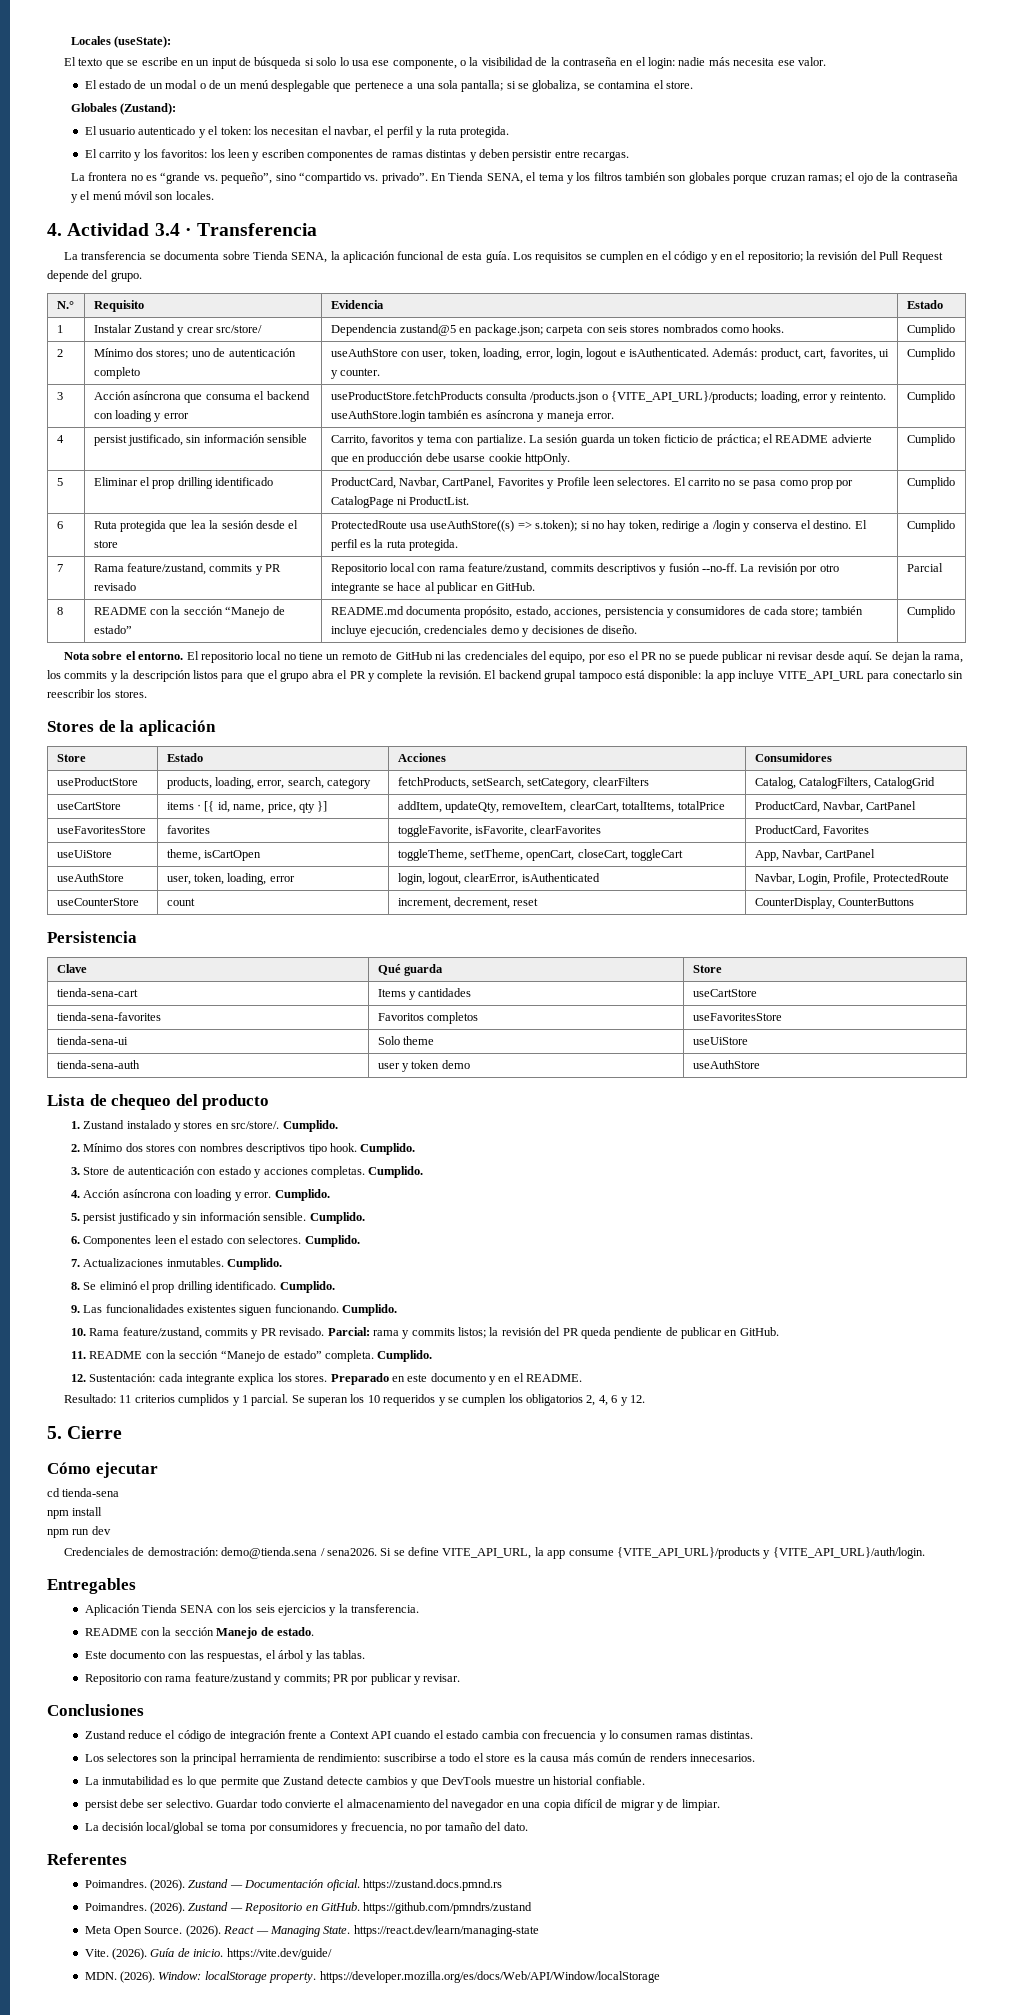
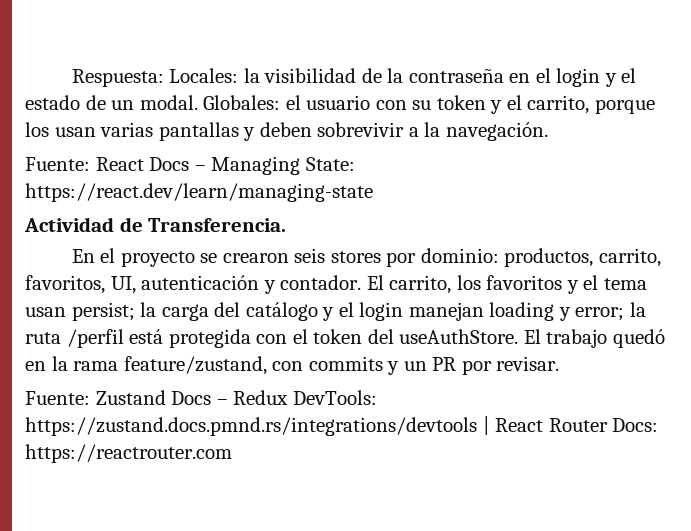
[70,36,172,48] [64,57,467,69] Locales (useState): // El texto que se escribe en un input de búsqueda si solo lo usa ese componente, o -> [71,68,239,87] Respuesta: Locales:
[648,57,826,69] [84,80,693,92] [70,103,177,115] [84,126,510,138] [84,149,630,161] [70,172,958,184] [70,191,214,203] [47,223,318,236] [64,251,943,263] [47,270,142,282] [56,301,74,309] [93,300,144,312] [330,300,384,309] [906,300,943,309] [56,325,63,333] [93,324,263,336] [330,324,785,336] [906,324,955,336] [56,349,63,357] [93,348,296,359] [93,367,140,379] [330,348,889,360] [330,368,381,379] [906,348,955,360] [56,392,63,400] [93,391,310,403] [93,410,189,422] [330,391,886,403] [330,410,614,422] [906,391,955,403] [56,435,64,443] [93,434,308,446] [330,434,872,446] [330,453,570,465] [906,434,955,446] [56,478,63,486] [93,477,274,489] [330,477,854,489] [330,496,470,508] [906,477,955,489] [56,521,63,529] [93,520,299,532] [93,540,118,548] [330,520,867,532] [330,539,459,551] [906,520,955,532] [56,564,63,572] [93,563,282,575] [93,582,136,591] [330,563,839,575] [330,582,535,594] [906,563,943,572] [56,607,63,615] [93,606,285,618] [93,625,132,634] [330,606,863,618] [330,625,638,637] [906,606,955,618] [64,651,964,663] [47,670,963,682] [47,689,147,698] [47,720,216,736] [56,754,86,762] [166,753,203,762] [397,753,446,762] [754,753,832,762] [56,777,138,786] [166,777,372,789] [397,777,649,789] [754,777,936,789] [56,802,121,810] [166,801,328,813] [397,801,725,813] [754,801,917,813] [56,826,146,834] [166,825,210,834] [397,825,602,837] [754,825,870,837] [56,850,112,858] [166,849,262,861] [397,849,684,861] [754,849,876,861] [56,873,124,882] [166,873,295,885] [397,873,600,885] [754,873,949,885] [56,898,139,906] [166,898,195,906] [397,897,539,909] [754,897,915,909] [47,931,137,943] [56,964,87,973] [377,964,444,976] [692,965,722,973] [56,988,138,997] [377,988,472,1000] [692,989,757,997] [56,1012,161,1021] [377,1012,479,1024] [692,1013,782,1021] [56,1036,128,1045] [377,1036,435,1045] [692,1037,748,1045] [56,1060,140,1069] [377,1060,470,1072] [692,1060,760,1069] [47,1094,270,1110] [70,1120,338,1132] [70,1143,416,1155] [70,1166,424,1178] [70,1189,330,1201] [70,1212,365,1224] [70,1235,360,1247] [70,1258,283,1270] [70,1281,335,1293] [70,1304,398,1316] [70,1327,779,1339] [70,1350,433,1362] [70,1373,583,1385] [64,1394,645,1406] [47,1426,123,1439] [47,1462,158,1478] [47,1488,120,1497] [47,1507,103,1519] [47,1526,111,1538] [64,1547,925,1559] [47,1578,136,1594] [84,1604,420,1616] [84,1627,314,1639] [84,1650,366,1662] [84,1673,461,1685] [47,1704,144,1716] [84,1730,754,1742] [84,1753,756,1765] [84,1776,645,1788] [84,1799,720,1811] [84,1822,528,1834] [47,1853,127,1865] [84,1879,502,1891] [84,1902,533,1914] [84,1925,539,1937] [84,1948,332,1960] [84,1971,660,1983] login: nadie más necesita ese valor. // El estado de un modal o de un menú desplegable que pertenece a una sola pantalla; si se globaliza, se contamina el store. // Globales (Zustand): // El usuario autenticado y el token: los necesitan el navbar, el perfil y la ruta protegida. // El carrito y los favoritos: los leen y escriben componentes de ramas distintas y deben persistir entre recargas. // La frontera no es “grande vs. pequeño”, sino “compartido vs. privado”. En Tienda SENA, el tema y los filtros también son globales porque cruzan ramas; el ojo de la contraseña y el menú móvil son locales. // 4. Actividad 3.4 · Transferencia // La transferencia se documenta sobre Tienda SENA, la aplicación funcional de esta guía. Los requisitos se cumplen en el código y en el repositorio; la revisión del Pull Request depende del grupo. // N.° | Requisito | Evidencia | Estado // 1 | Instalar Zustand y crear src/store/ | Dependencia zustand@5 en package.json; carpeta con seis stores nombrados como hooks. | Cumplido // 2 | Mínimo dos stores; uno de autenticación completo | useAuthStore con user, token, loading, error, login, logout e isAuthenticated. Además: product, cart, favorites, ui y counter. | Cumplido // 3 | Acción asíncrona que consuma el backend con loading y error | useProductStore.fetchProducts consulta /products.json o {VITE_API_URL}/products; loading, error y reintento. useAuthStore.login también es asíncrona y maneja error. | Cumplido // 4 | persist justificado, sin información sensible | Carrito, favoritos y tema con partialize. La sesión guarda un token ficticio de práctica; el README advierte que en producción debe usarse cookie httpOnly. | Cumplido // 5 | Eliminar el prop drilling identificado | ProductCard, Navbar, CartPanel, Favorites y Profile leen selectores. El carrito no se pasa como prop por CatalogPage ni ProductList. | Cumplido // 6 | Ruta protegida que lea la sesión desde el store | ProtectedRoute usa useAuthStore((s) => s.token); si no hay token, redirige a /login y conserva el destino. El perfil es la ruta protegida. | Cumplido // 7 | Rama feature/zustand, commits y PR revisado | Repositorio local con rama feature/zustand, commits descriptivos y fusión --no-ff. La revisión por otro integrante se hace al publicar en GitHub. | Parcial // 8 | README con la sección “Manejo de estado” | README.md documenta propósito, estado, acciones, persistencia y consumidores de cada store; también incluye ejecución, credenciales demo y decisiones de diseño. | Cumplido // Nota sobre el entorno. El repositorio local no tiene un remoto de GitHub ni las credenciales del equipo, por eso el PR no se puede publicar ni revisar desde aquí. Se dejan la rama, los commits y la descripción listos para que el grupo abra el PR y complete la revisión. El backend grupal tampoco está disponible: la app incluye VITE_API_URL para conectarlo sin reescribir los stores. // Stores de la aplicación // Store | Estado | Acciones | Consumidores // useProductStore | products, loading, error, search, category | fetchProducts, setSearch, setCategory, clearFilters | Catalog, CatalogFilters, CatalogGrid // useCartStore | items · [{ id, name, price, qty }] | addItem, updateQty, removeItem, clearCart, totalItems, totalPrice | ProductCard, Navbar, CartPanel // useFavoritesStore | favorites | toggleFavorite, isFavorite, clearFavorites | ProductCard, Favorites // useUiStore | theme, isCartOpen | toggleTheme, setTheme, openCart, closeCart, toggleCart | App, Navbar, CartPanel // useAuthStore | user, token, loading, error | login, logout, clearError, isAuthenticated | Navbar, Login, Profile, ProtectedRoute // useCounterStore | count | increment, decrement, reset | CounterDisplay, CounterButtons // Persistencia // Clave | Qué guarda | Store // tienda-sena-cart | Items y cantidades | useCartStore // tienda-sena-favorites | Favoritos completos | useFavoritesStore // tienda-sena-ui | Solo theme | useUiStore // tienda-sena-auth | user y token demo | useAuthStore // Lista de chequeo del producto // 1. Zustand instalado y stores en src/store/. Cumplido. // 2. Mínimo dos stores con nombres descriptivos tipo hook. Cumplido. // 3. Store de autenticación con estado y acciones completas. Cumplido. // 4. Acción asíncrona con loading y error. Cumplido. // 5. persist justificado y sin información sensible. Cumplido. // 6. Componentes leen el estado con selectores. Cumplido. // 7. Actualizaciones inmutables. Cumplido. // 8. Se eliminó el prop drilling identificado. Cumplido. // 9. Las funcionalidades existentes siguen funcionando. Cumplido. // 10. Rama feature/zustand, commits y PR revisado. Parcial: rama y commits listos; la revisión del PR queda pendiente de publicar en GitHub. // 11. README con la sección “Manejo de estado” completa. Cumplido. // 12. Sustentación: cada integrante explica los stores. Preparado en este documento y en el README. // Resultado: 11 criterios cumplidos y 1 parcial. Se superan los 10 requeridos y se cumplen los obligatorios 2, 4, 6 y 12. // 5. Cierre // Cómo ejecutar // cd tienda-sena // npm install // npm run dev // Credenciales de demostración: demo@tienda.sena / sena2026. Si se define VITE_API_URL, la app consume {VITE_API_URL}/products y {VITE_API_URL}/auth/login. // Entregables // Aplicación Tienda SENA con los seis ejercicios y la transferencia. // README con la sección Manejo de estado. // Este documento con las respuestas, el árbol y las tablas. // Repositorio con rama feature/zustand y commits; PR por publicar y revisar. // Conclusiones // Zustand reduce el código de integración frente a Context API cuando el estado cambia con frecuencia y lo consumen ramas distintas. // Los selectores son la principal herramienta de rendimiento: suscribirse a todo el store es la causa más común de renders innecesarios. // La inmutabilidad es lo que permite que Zustand detecte cambios y que DevTools muestre un historial confiable. // persist debe ser selectivo. Guardar todo convierte el almacenamiento del navegador en una copia difícil de migrar y de limpiar. // La decisión local/global se toma por consumidores y frecuencia, no por tamaño del dato. // Referentes // Poimandres. (2026). Zustand — Documentación oficial. https://zustand.docs.pmnd.rs // Poimandres. (2026). Zustand — Repositorio en GitHub. https://github.com/pmndrs/zustand // Meta Open Source. (2026). React — Managing State. https://react.dev/learn/managing-state // Vite. (2026). Guía de inicio. https://vite.dev/guide/ // MDN. (2026). Window: localStorage property. https://developer.mozilla.org/es/docs/Web/API/Window/localStorage -> [556,68,637,87] [25,95,655,114] [25,122,548,141] [25,156,355,175] [25,183,373,202] [24,217,287,232] [71,248,661,267] [25,275,647,294] [25,302,646,321] [25,329,665,348] [25,356,560,375] [25,390,377,405] [25,416,659,436] [25,444,232,463] login y el estado de un modal. Globales: el usuario con su token y el carrito, porque los usan varias pantallas y deben sobrevivir a la navegación. // Fuente: React Docs – Managing State: https://react.dev/learn/managing-state // Actividad de Transferencia. // En el proyecto se crearon seis stores por dominio: productos, carrito, favoritos, UI, autenticación y contador. El carrito, los favoritos y el tema usan persist; la carga del catálogo y el login manejan loading y error; la ruta /perfil está protegida con el token del useAuthStore. El trabajo quedó en la rama feature/zustand, con commits y un PR por revisar. // Fuente: Zustand Docs – Redux DevTools: https://zustand.docs.pmnd.rs/integrations/devtools | React Router Docs: https://reactrouter.com

